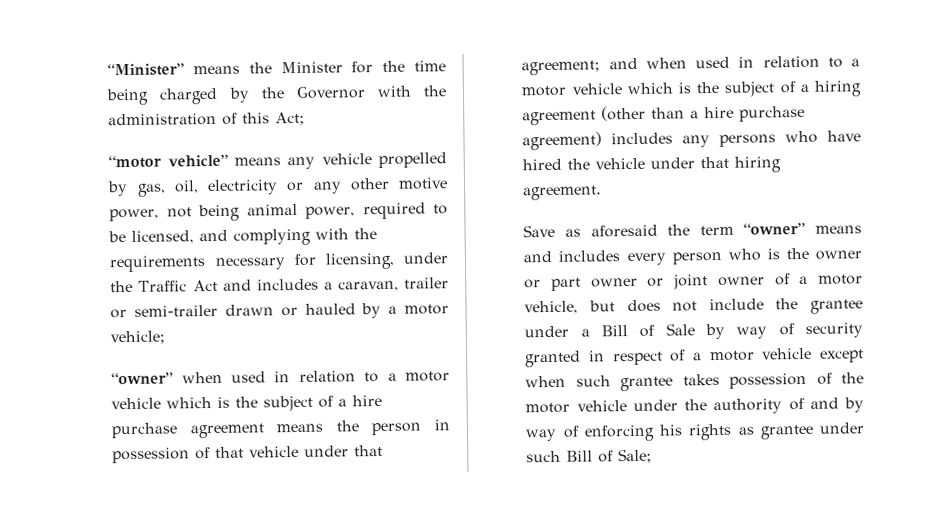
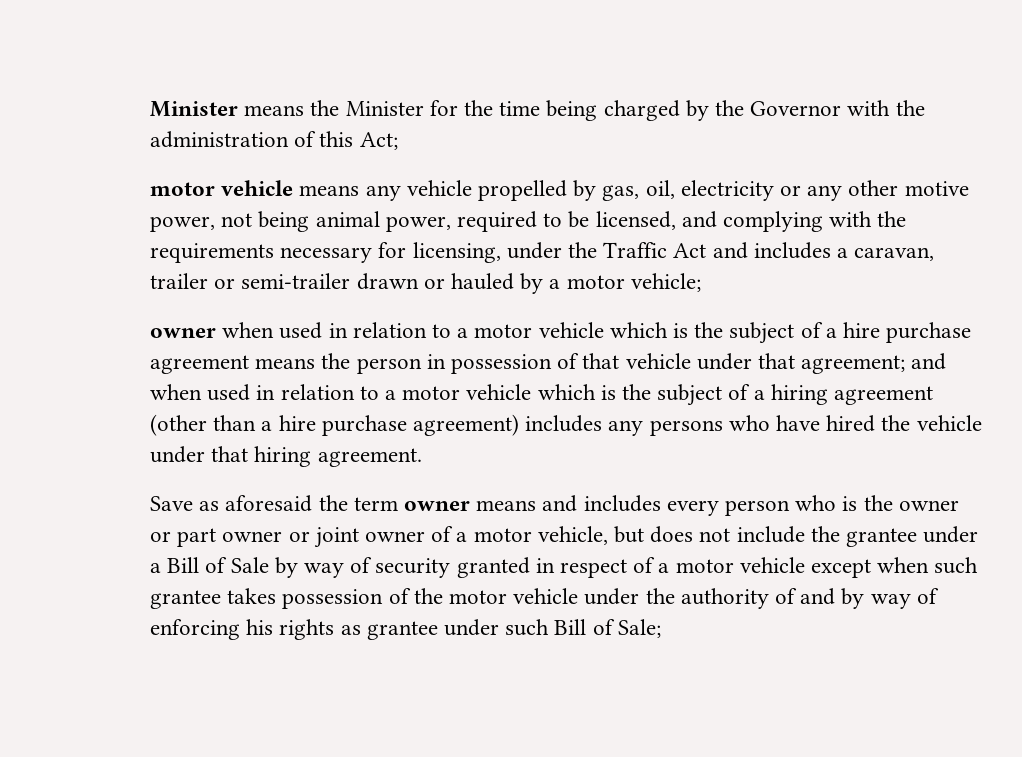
[107,63,185,77] “Minister” -> [149,101,238,117] Minister
[108,154,228,169] “motor vehicle” -> [149,180,294,196] motor vehicle
[111,372,174,385] “owner” -> [149,328,216,338] owner
[743,222,806,235] “owner” -> [403,501,470,511] owner

